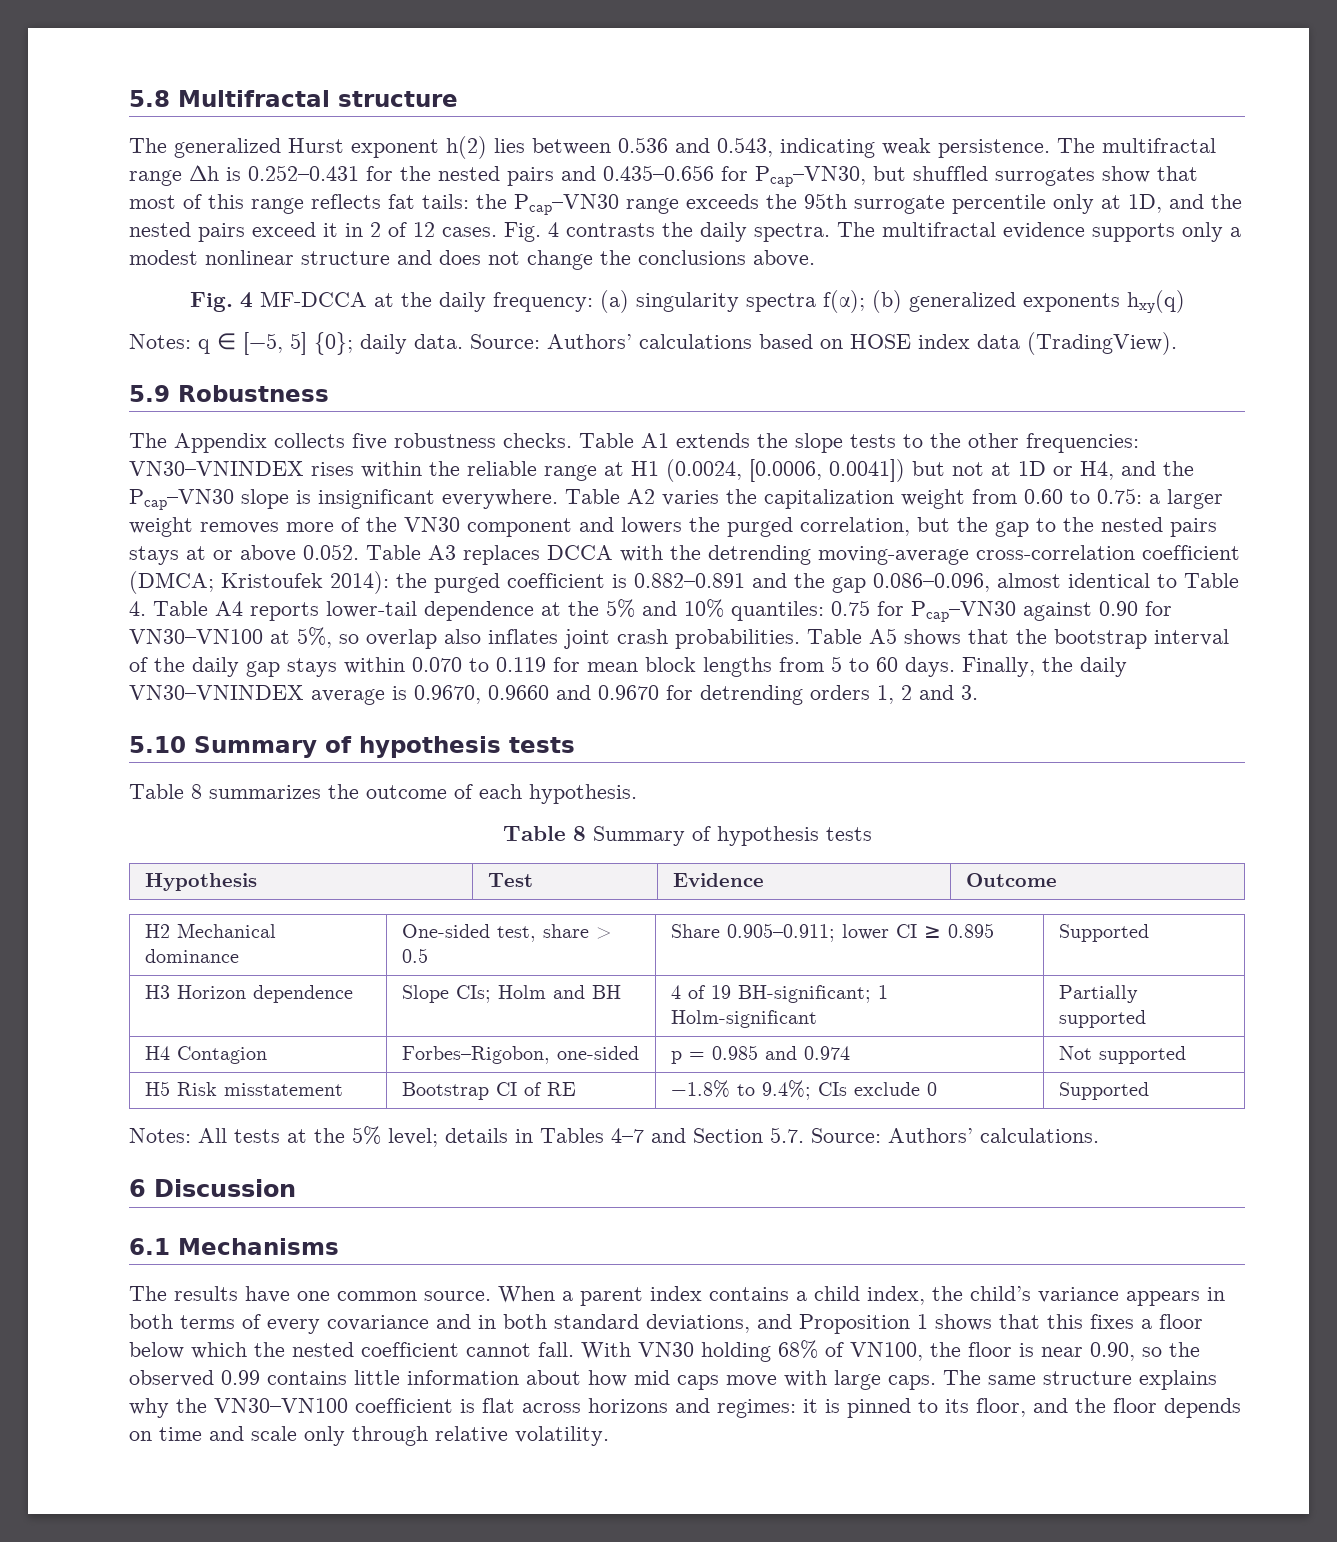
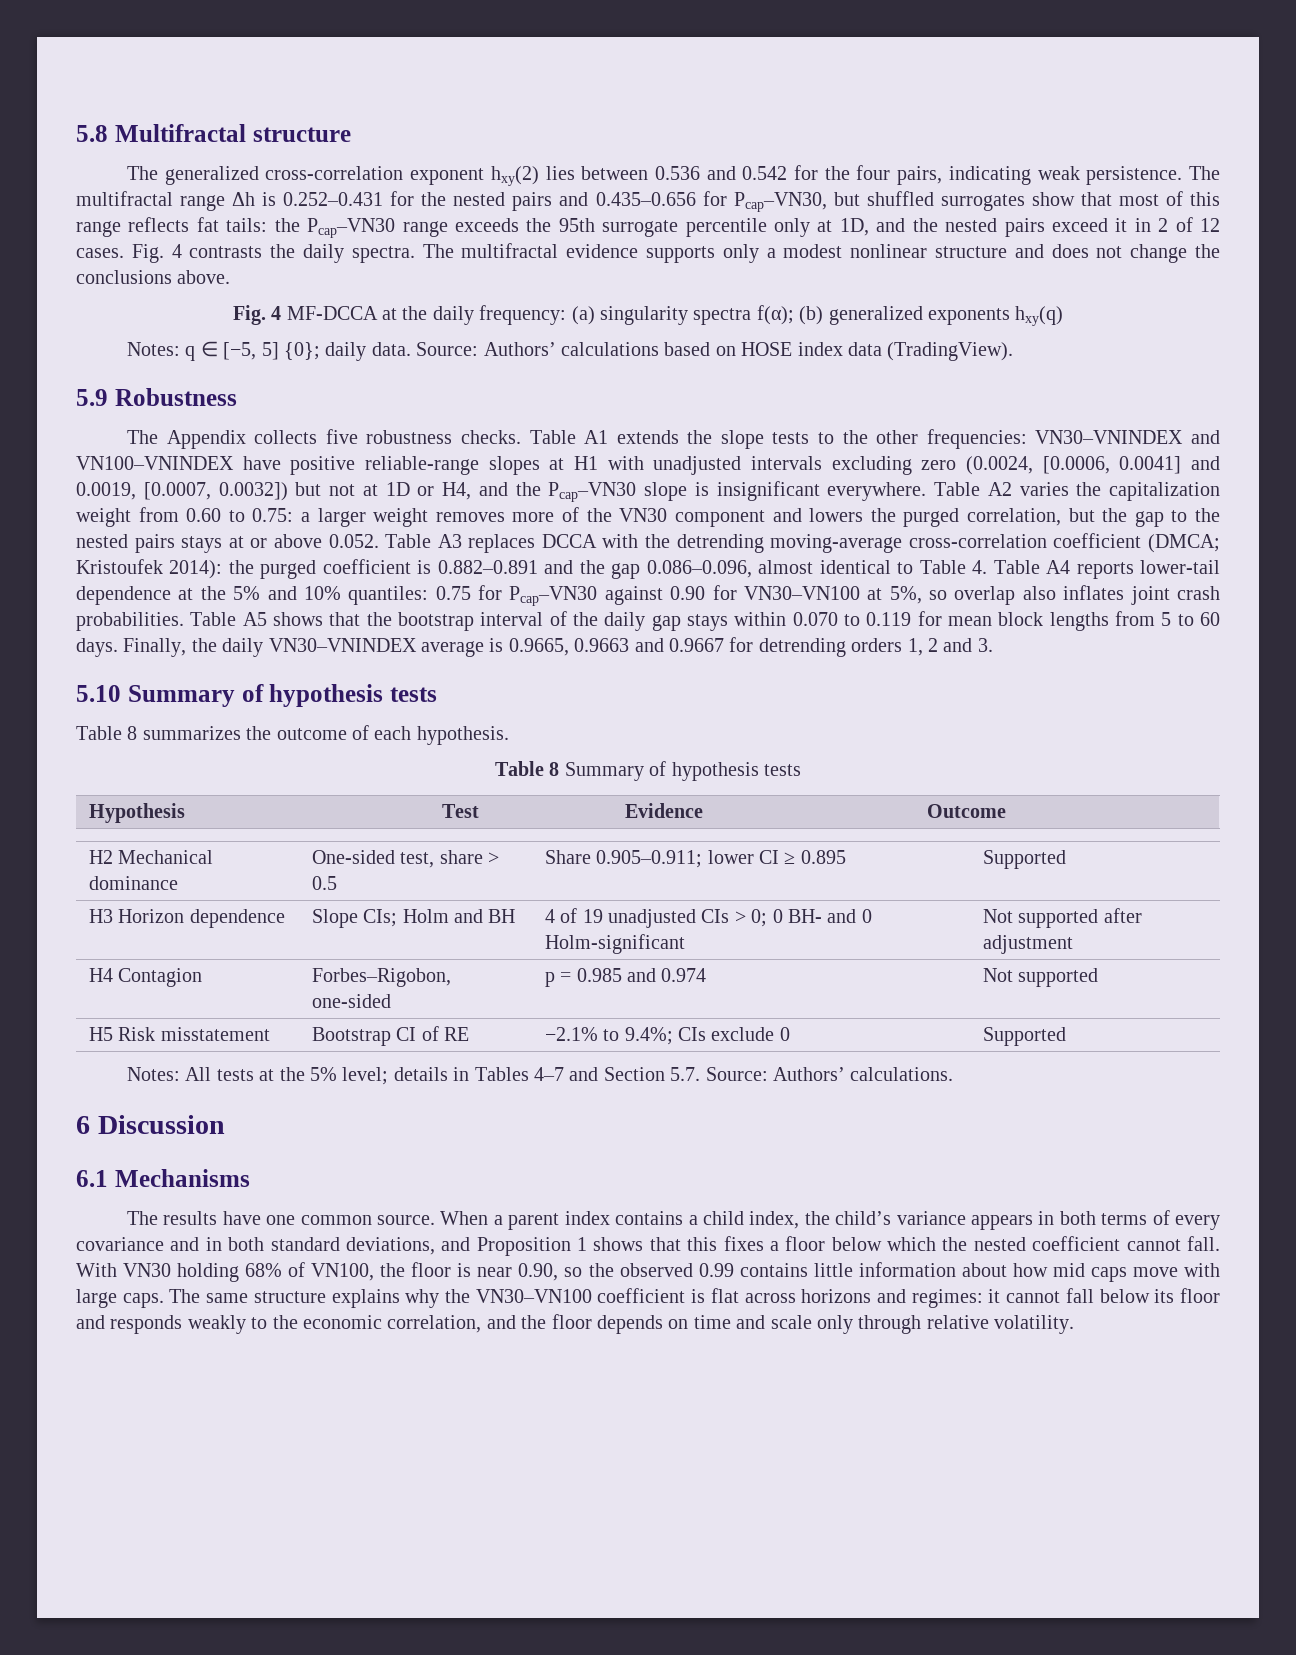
[288,136,487,159] Hurst exponent h(2) -> [265,166,539,186] cross-correlation exponent hxy(2)
[717,137,773,157] 0.543, -> [742,165,943,185] 0.542 for the four pairs,
[311,459,905,482] rises within the reliable range at H1 (0.0024, [0.0006, 0.0041]) -> [1190,430,1220,444] [76,456,1220,475] [76,482,288,501] and VN100–VNINDEX have positive reliable-range slopes at H1 with unadjusted intervals excluding zero (0.0024, [0.0006, 0.0041] and 0.0019, [0.0007, 0.0032])
[414,685,659,704] 0.9670, 0.9660 and 0.9670 -> [508,638,724,656] 0.9665, 0.9663 and 0.9667
[738,985,889,1003] BH-significant; 1 -> [608,909,872,928] unadjusted CIs > 0; 0 BH- and 0
[1059,985,1139,1003] [1059,1010,1147,1028] Partially supported -> [982,908,1142,928] [982,935,1073,954] Not supported after adjustment
[671,1080,731,1098] −1.8% -> [544,1027,598,1041] −2.1%
[825,1398,1026,1418] is pinned to its floor, -> [1006,1288,1220,1303] [76,1315,482,1334] cannot fall below its floor and responds weakly to the economic correlation,

